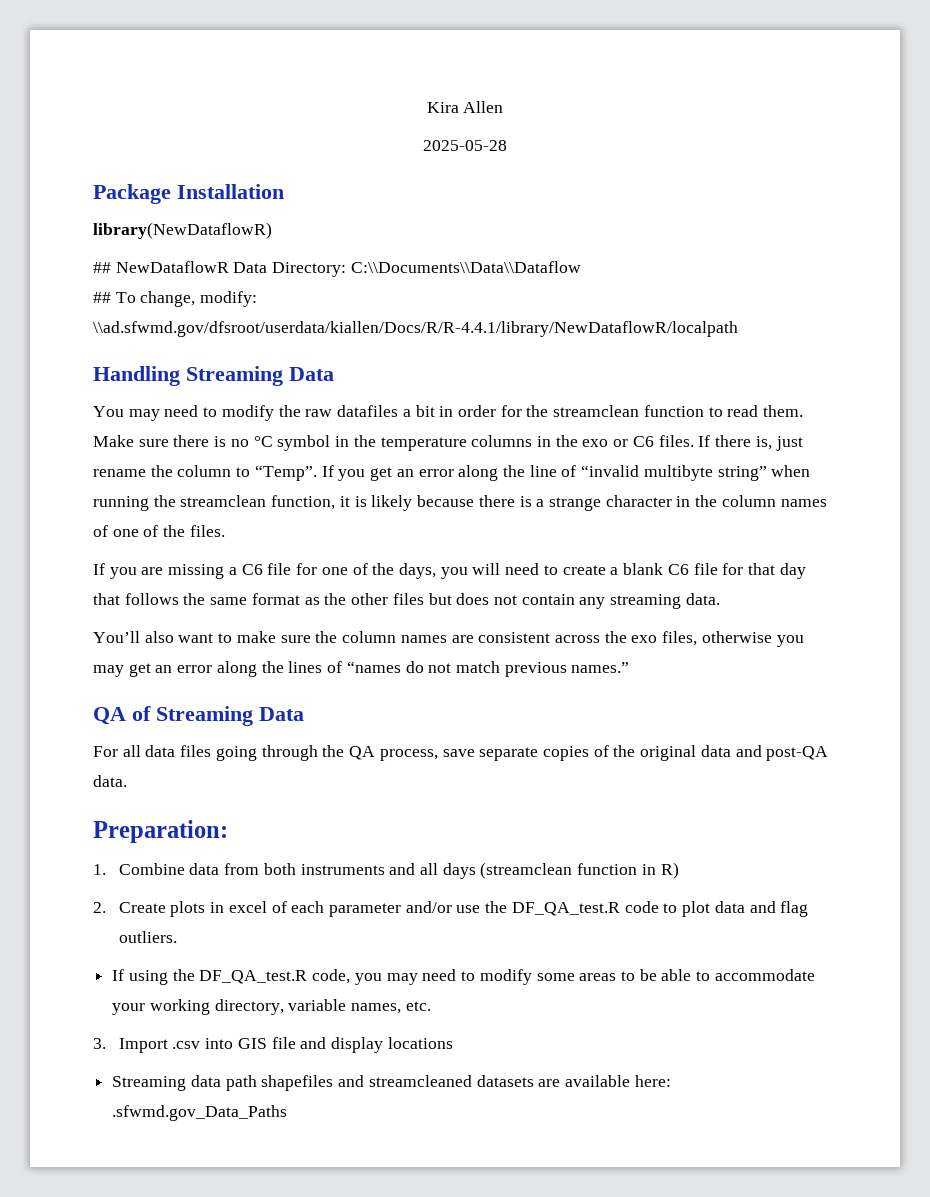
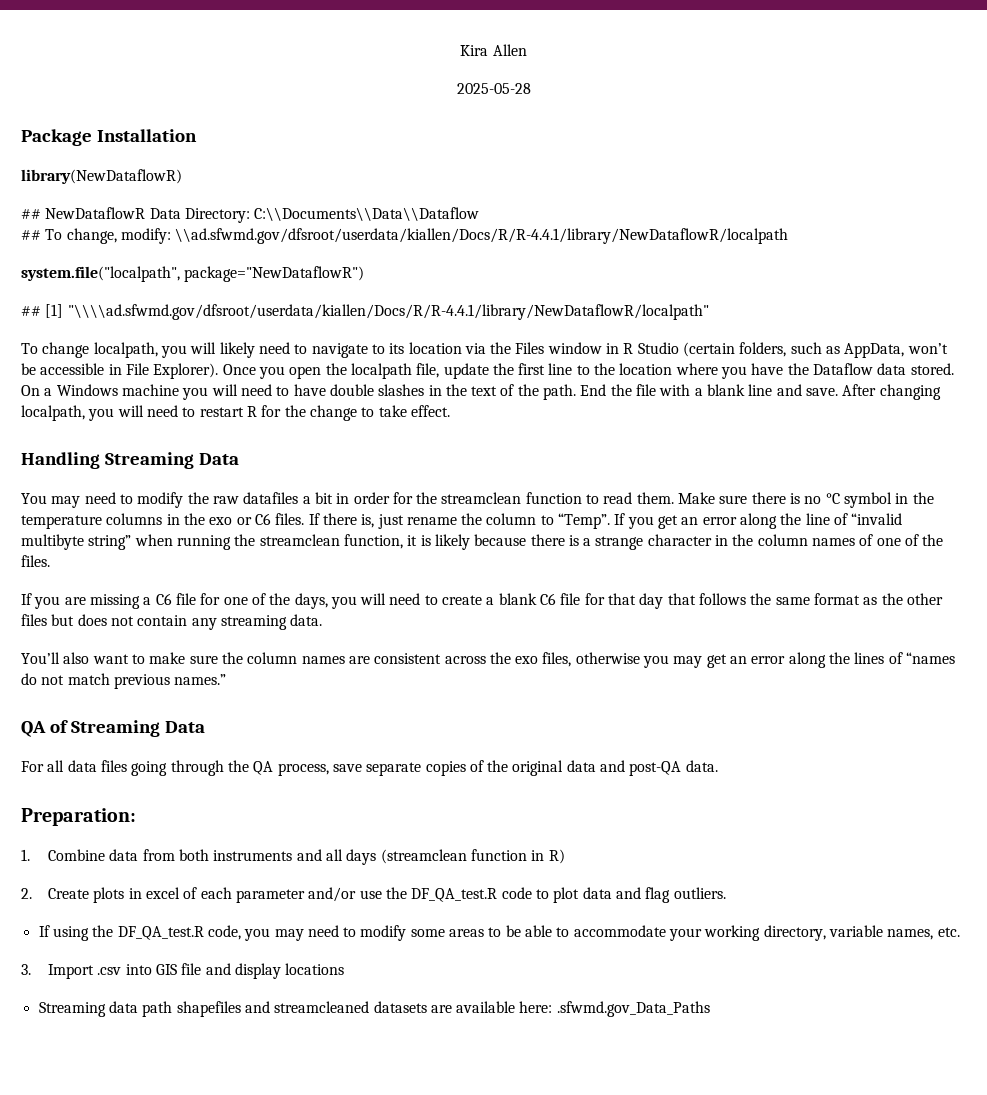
(738, 329) none -> [21,266,365,282] [21,304,709,320] [21,342,948,358] [21,363,954,379] [21,384,941,400] [21,405,450,421] // system.file("localpath", package="NewDataflowR") // ## [1] "\\\\ad.sfwmd.gov/dfsroot/userdata/kiallen/Docs/R/R-4.4.1/library/NewDataflowR/localpath" // To change localpath, you will likely need to navigate to its location via the Files window in R Studio (certain folders, such as AppData, won’t be accessible in File Explorer). Once you open the localpath file, update the first line to the location where you have the Dataflow data stored. On a Windows machine you will need to have double slashes in the text of the path. End the file with a blank line and save. After changing localpath, you will need to restart R for the change to take effect.

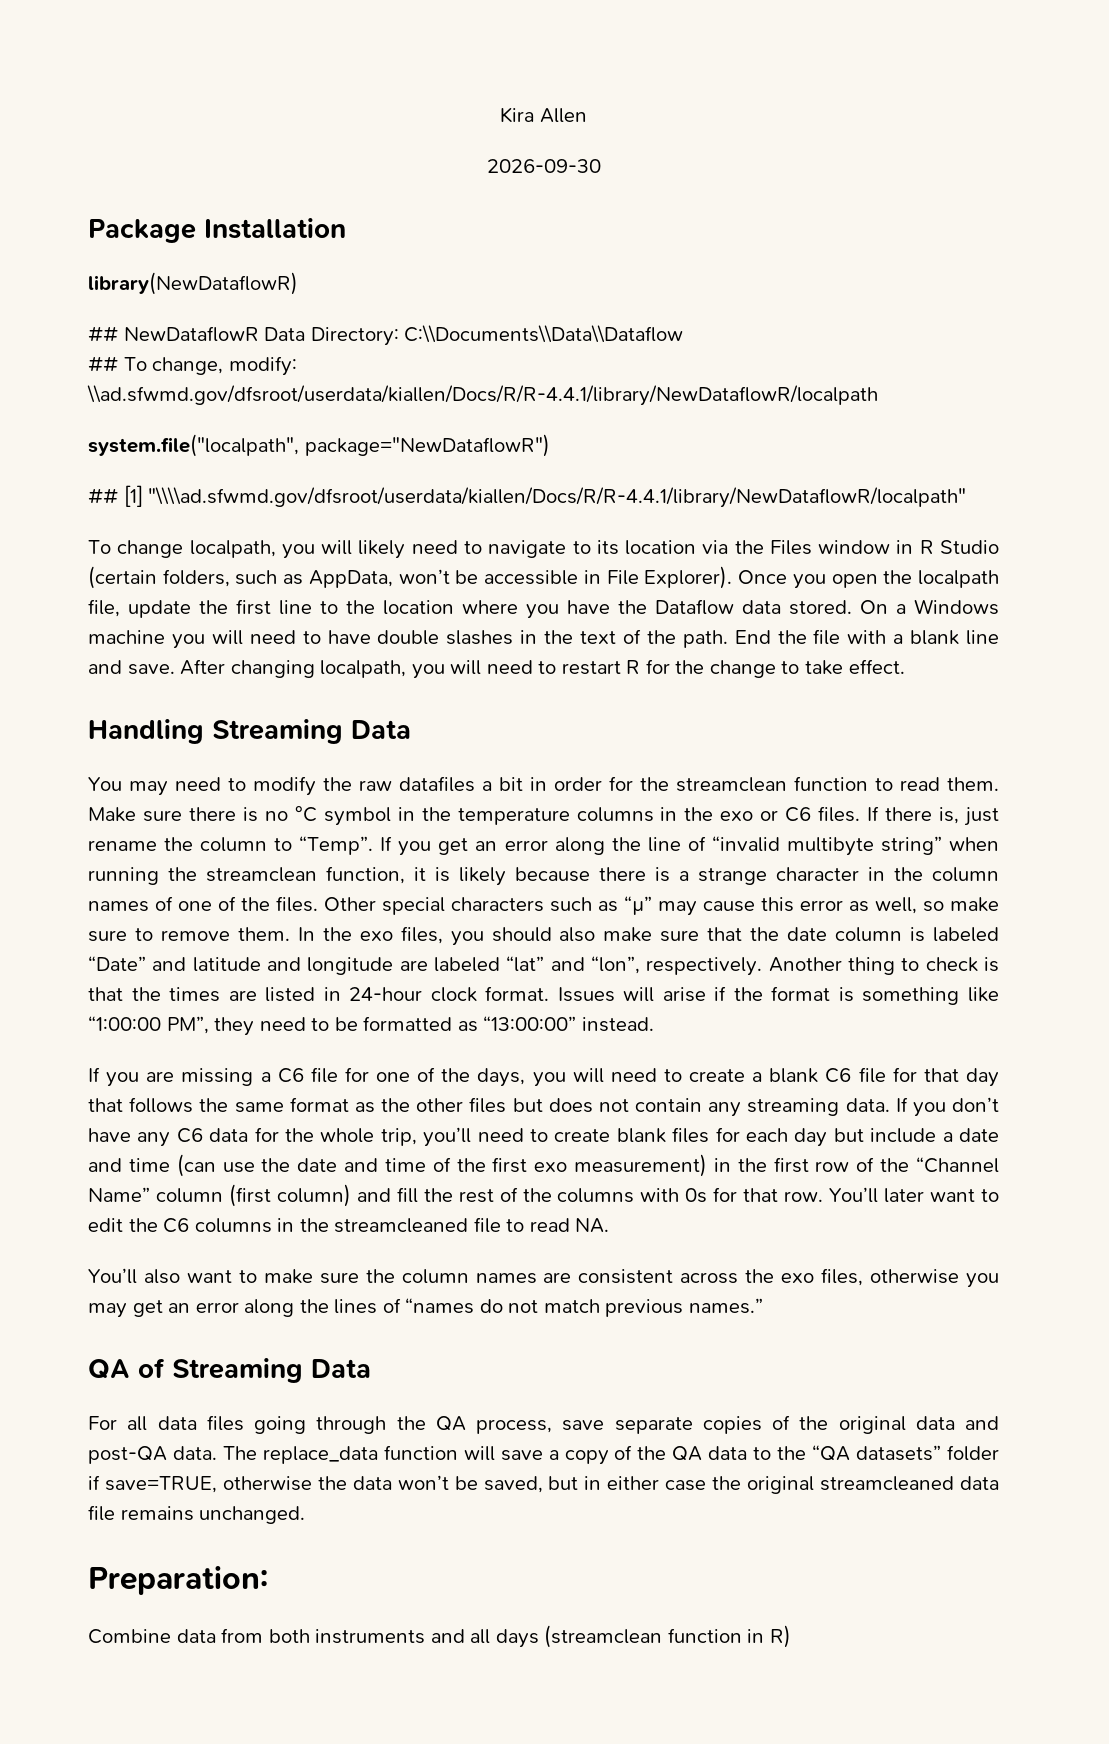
[456,83,531,94] 2025-05-28 -> [486,159,601,173] 2026-09-30
(50, 561) none -> [324,896,999,916] [88,926,1000,946] [88,956,1000,976] [88,986,999,1005] [88,1016,654,1036] Other special characters such as “µ” may cause this error as well, so make sure to remove them. In the exo files, you should also make sure that the date column is labeled “Date” and latitude and longitude are labeled “lat” and “lon”, respectively. Another thing to check is that the times are listed in 24-hour clock format. Issues will arise if the format is something like “1:00:00 PM”, they need to be formatted as “13:00:00” instead.
(323, 620) none -> [895,1097,999,1117] [88,1127,999,1147] [88,1154,1000,1177] [88,1184,999,1207] [88,1217,610,1233] If you don’t have any C6 data for the whole trip, you’ll need to create blank files for each day but include a date and time (can use the date and time of the first exo measurement) in the first row of the “Channel Name” column (first column) and fill the rest of the columns with 0s for that row. You’ll later want to edit the C6 columns in the streamcleaned file to read NA.
(718, 766) none -> [222,1445,1000,1465] [88,1475,999,1494] [88,1505,306,1524] The replace_data function will save a copy of the QA data to the “QA datasets” folder if save=TRUE, otherwise the data won’t be saved, but in either case the original streamcleaned data file remains unchanged.
[21,849,30,861] 1. -> (268, 1580) none
[21,887,726,903] [38,925,960,941] [21,963,345,979] [38,1001,710,1017] // 2. Create plots in excel of each parameter and/or use the DF_QA_test.R code to plot data and flag outliers. // If using the DF_QA_test.R code, you may need to modify some areas to be able to accommodate your working directory, variable names, etc. // 3. Import .csv into GIS file and display locations // Streaming data path shapefiles and streamcleaned datasets are available here: .sfwmd.gov_Data_Paths -> (791, 1636) none

